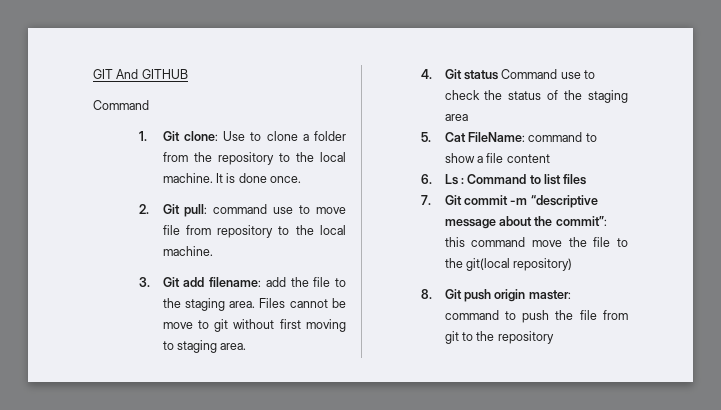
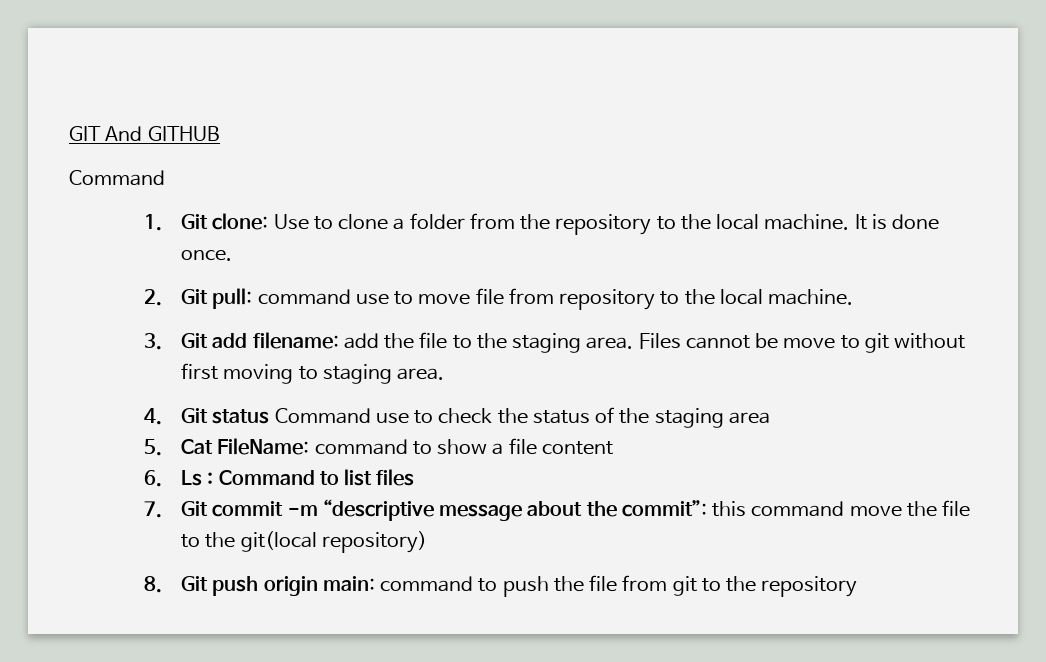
[528,290,571,300] master: -> [322,576,375,591] main:

